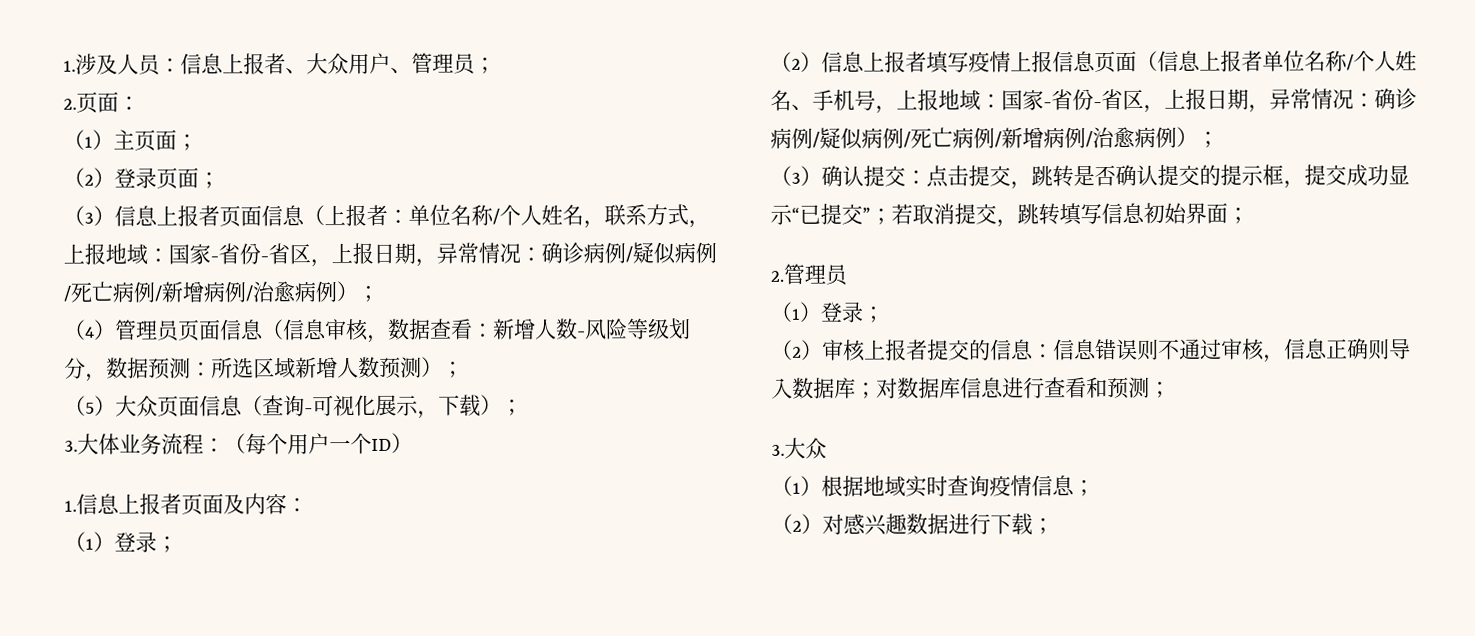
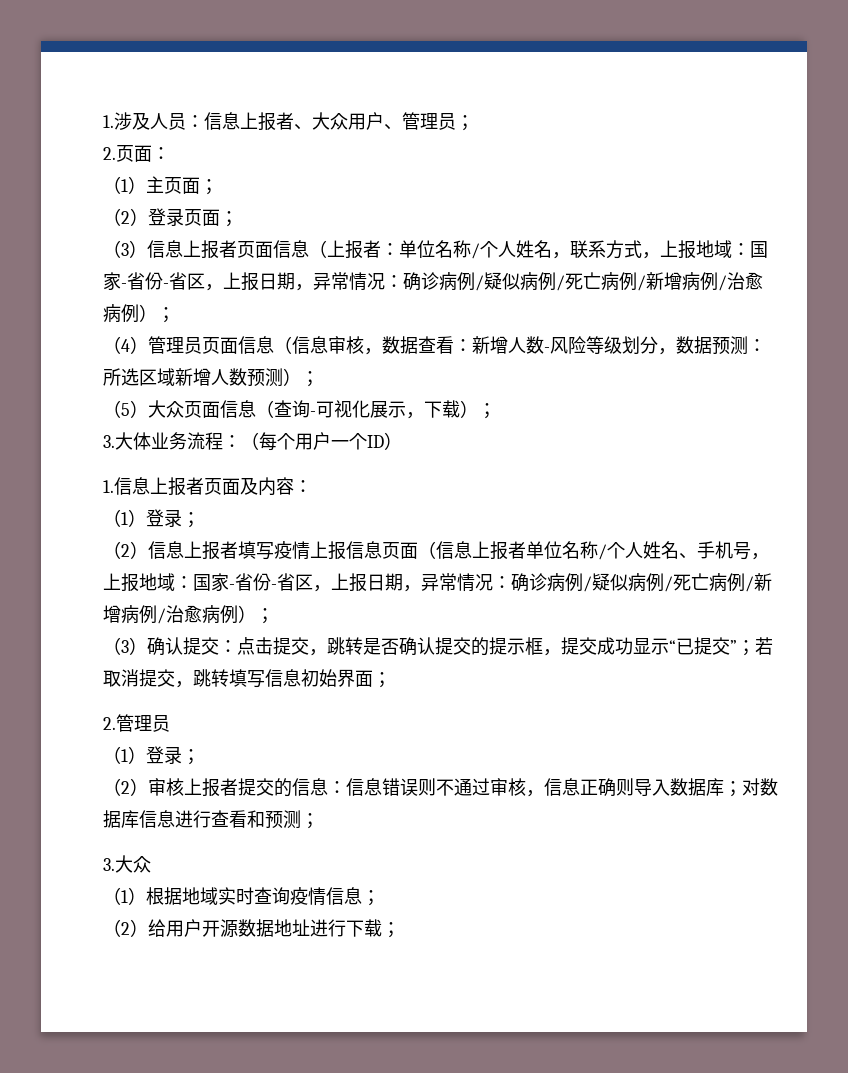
[822,513,949,536] 对感兴趣数据 -> [148,919,310,938] 给用户开源数据地址

